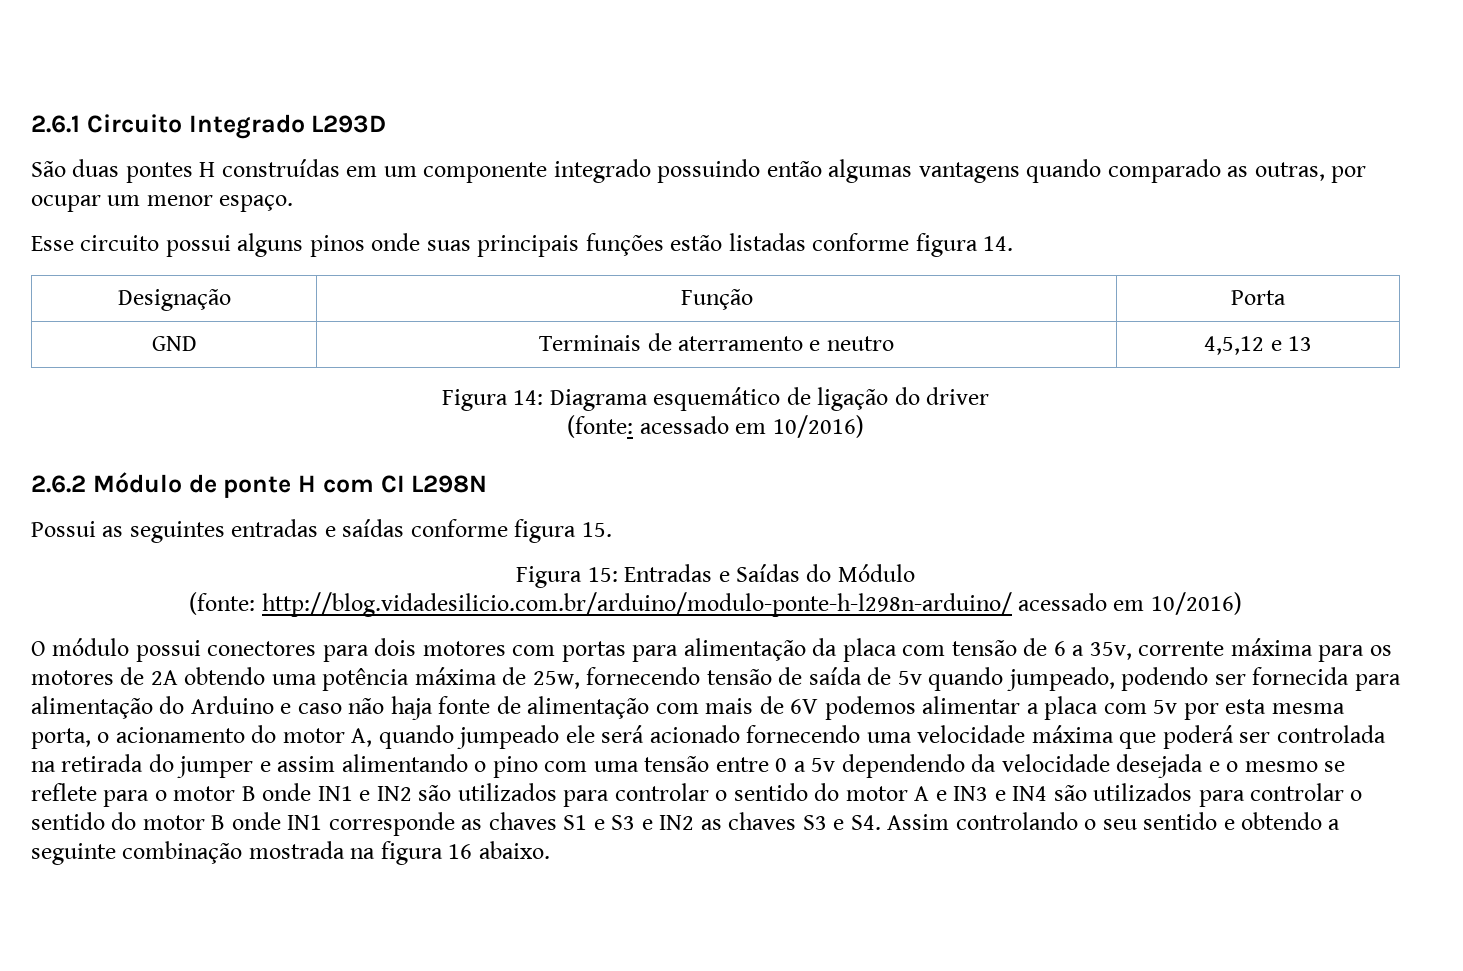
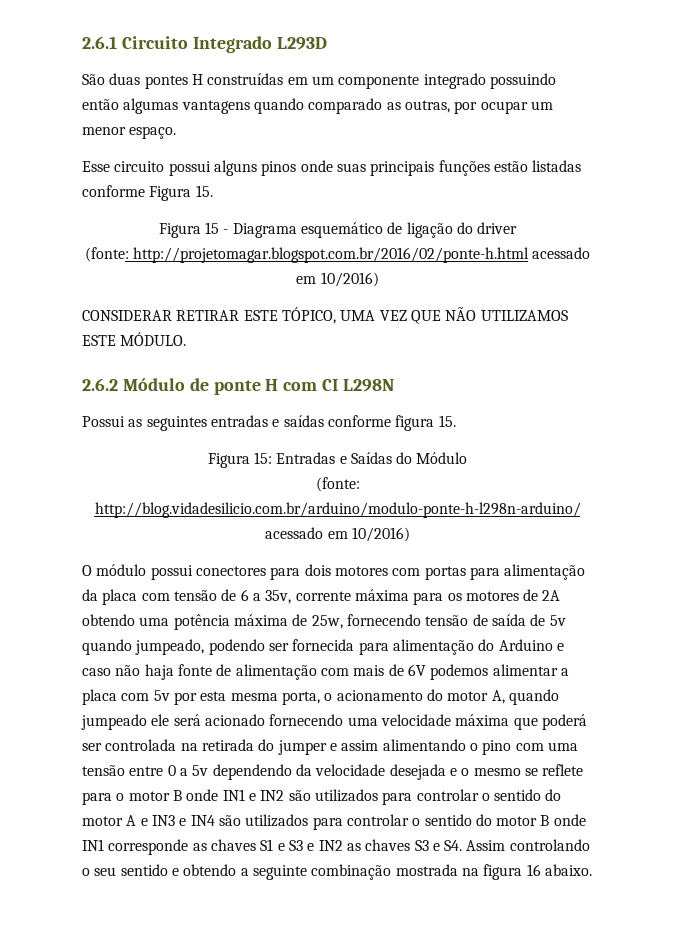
[915,233,1014,257] [117,289,231,311] [680,289,753,310] [1231,290,1286,305] [151,336,197,351] [539,333,894,351] [1204,336,1312,355] [441,389,544,411] figura 14. // Designação | Função | Porta // GND | Terminais de aterramento e neutro | 4,5,12 e 13 // Figura 14: -> [149,185,213,201] [158,222,229,238] Figura 15. // Figura 15 -
[639,415,864,438] acessado em 10/2016) -> [133,247,591,263] [296,272,379,287] [82,307,568,324] [82,332,187,346] http://projetomagar.blogspot.com.br/2016/02/ponte-h.html acessado em 10/2016) // CONSIDERAR RETIRAR ESTE TÓPICO, UMA VEZ QUE NÃO UTILIZAMOS ESTE MÓDULO.

